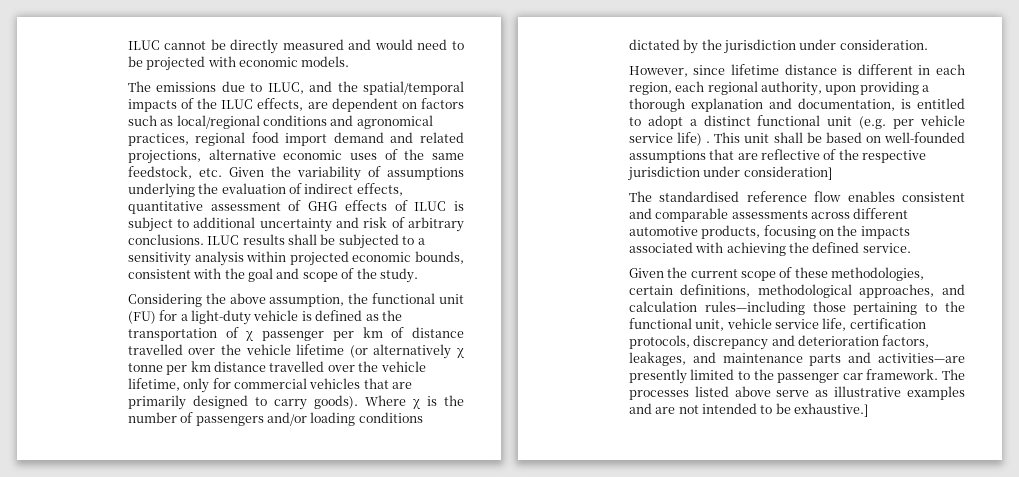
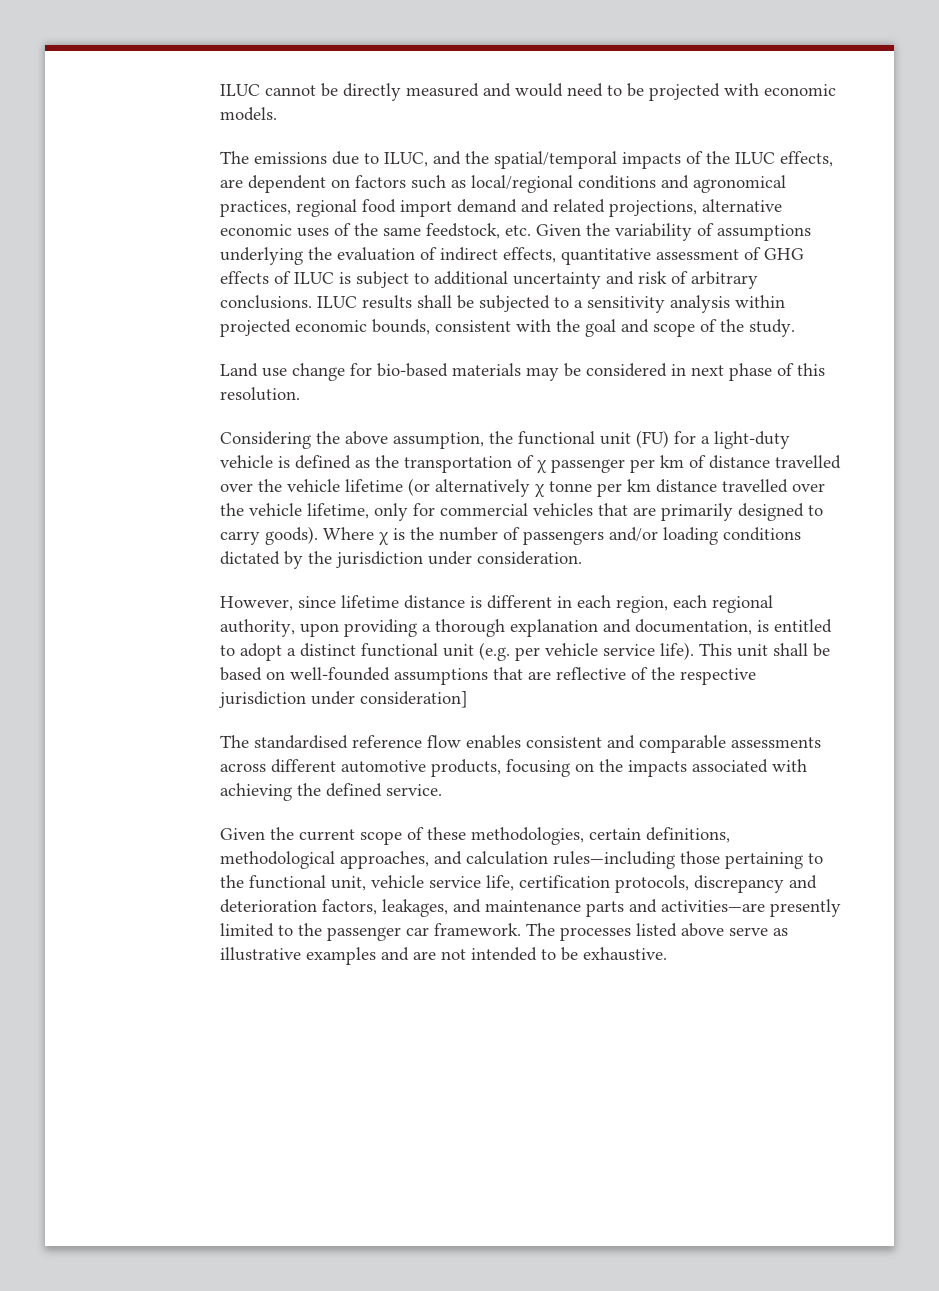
(418, 275) none -> [220,363,826,381] [220,387,301,401] // Land use change for bio-based materials may be considered in next phase of this resolution.
[676,132,711,146] life) . -> [660,642,695,660] life).
[794,403,869,417] exhaustive.] -> [583,947,668,961] exhaustive.

